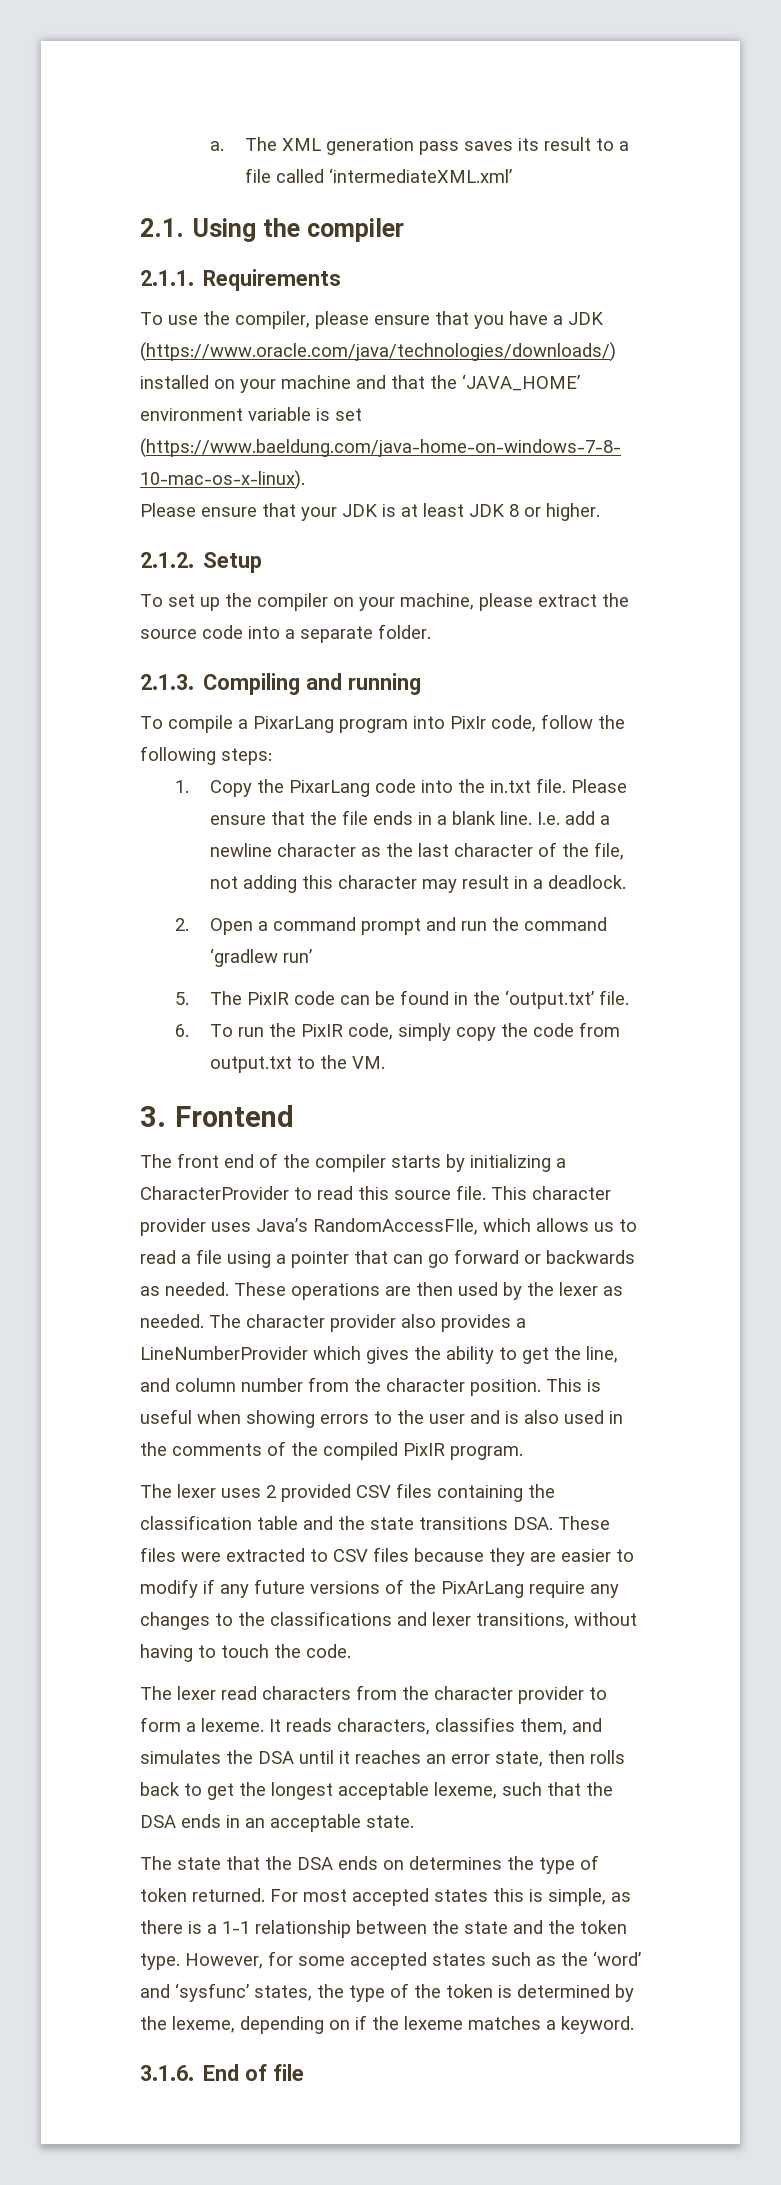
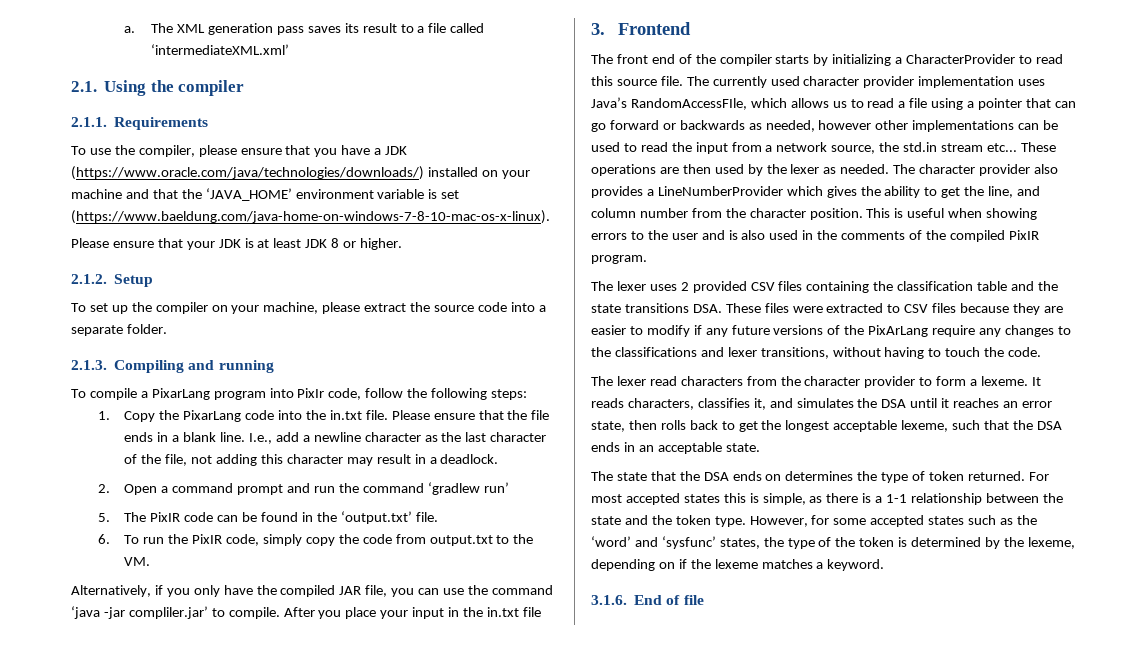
[537,812,561,825] I.e. -> [248,433,272,444] I.e.,
(386, 1062) none -> [71,585,553,597] [71,606,541,619] // Alternatively, if you only have the compiled JAR file, you can use the command ‘java -jar compliler.jar’ to compile. After you place your input in the in.txt file
[491,1186,611,1200] [140,1218,206,1236] This character provider -> [686,76,1015,88] The currently used character provider implementation
[165,1282,229,1296] needed. -> [765,120,1059,132] [591,142,1017,154] needed, however other implementations can be used to read the input from a network source, the std.in stream etc...
[520,1718,567,1735] them, -> [753,398,766,410] it,

